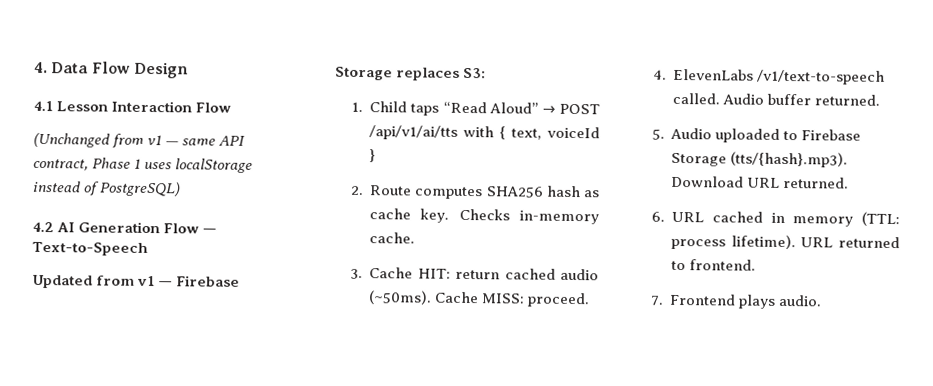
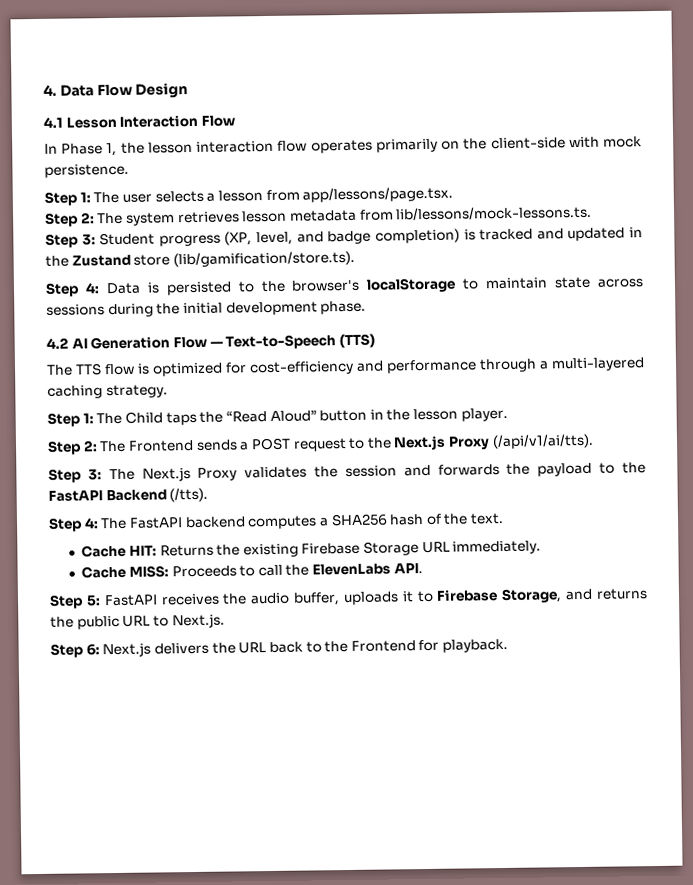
[33,132,246,148] [33,157,254,173] [32,180,182,197] (Unchanged from v1 — same API contract, Phase 1 uses localStorage instead of PostgreSQL) -> [44,136,642,157] [44,163,129,178] [44,186,454,206] [45,205,593,227] [45,227,644,248] [45,250,355,268] [45,276,644,297] [46,300,367,318] In Phase 1, the lesson interaction flow operates primarily on the client-side with mock persistence. // Step 1: The user selects a lesson from app/lessons/page.tsx. // Step 2: The system retrieves lesson metadata from lib/lessons/mock-lessons.ts. // Step 3: Student progress (XP, level, and badge completion) is tracked and updated in the Zustand store (lib/gamification/store.ts). // Step 4: Data is persisted to the browser's localStorage to maintain state across sessions during the initial development phase.
[32,274,241,289] [335,66,487,81] [350,101,600,116] [369,125,600,140] [369,149,377,163] [349,185,600,200] [369,208,599,225] [369,232,416,244] [349,267,599,281] [368,290,591,308] [652,68,886,85] [672,92,881,106] [651,127,862,143] [671,151,849,168] [671,175,850,189] [650,211,900,227] [671,234,900,250] [671,259,757,271] [649,293,823,309] // Updated from v1 — Firebase Storage replaces S3: // 1. Child taps “Read Aloud” → POST /api/v1/ai/tts with { text, voiceId } // 2. Route computes SHA256 hash as cache key. Checks in-memory cache. // 3. Cache HIT: return cached audio (~50ms). Cache MISS: proceed. // 4. ElevenLabs /v1/text-to-speech called. Audio buffer returned. // 5. Audio uploaded to Firebase Storage (tts/{hash}.mp3). Download URL returned. // 6. URL cached in memory (TTL: process lifetime). URL returned to frontend. // 7. Frontend plays audio. -> [338,333,375,349] [46,357,645,377] [47,384,168,399] [47,407,508,427] [47,433,594,455] [48,462,646,483] [48,487,209,503] [48,512,505,532] [81,540,542,558] [81,563,423,579] [49,588,649,609] [50,613,225,630] [50,638,509,658] (TTS) // The TTS flow is optimized for cost-efficiency and performance through a multi-layered caching strategy. // Step 1: The Child taps the “Read Aloud” button in the lesson player. // Step 2: The Frontend sends a POST request to the Next.js Proxy (/api/v1/ai/tts). // Step 3: The Next.js Proxy validates the session and forwards the payload to the FastAPI Backend (/tts). // Step 4: The FastAPI backend computes a SHA256 hash of the text. // Cache HIT: Returns the existing Firebase Storage URL immediately. // Cache MISS: Proceeds to call the ElevenLabs API. // Step 5: FastAPI receives the audio buffer, uploads it to Firebase Storage, and returns the public URL to Next.js. // Step 6: Next.js delivers the URL back to the Frontend for playback.

